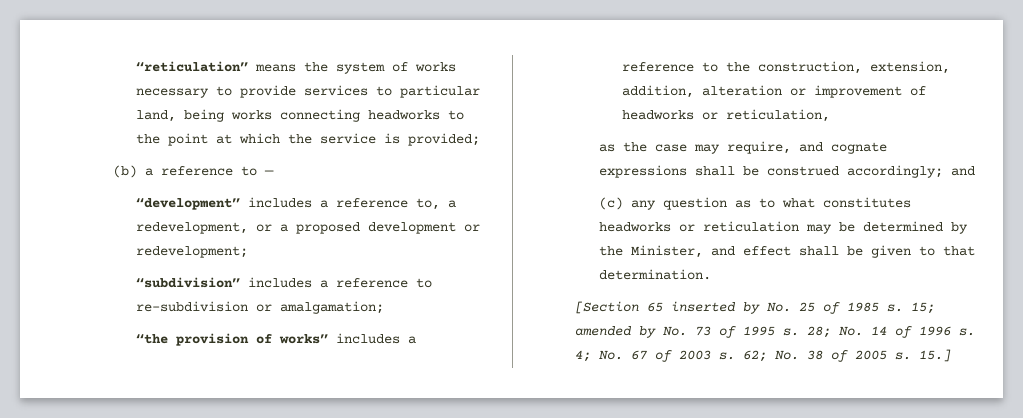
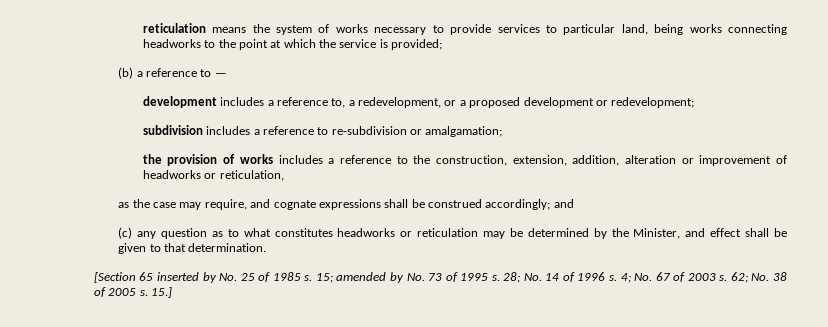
[136,61,249,72] “reticulation” -> [142,23,206,33] reticulation
[136,198,241,210] “development” -> [142,96,217,108] development
[136,277,241,288] “subdivision” -> [142,125,203,135] subdivision
[136,334,169,344] “the -> [142,154,162,164] the
[279,334,329,344] works” -> [239,154,273,164] works

